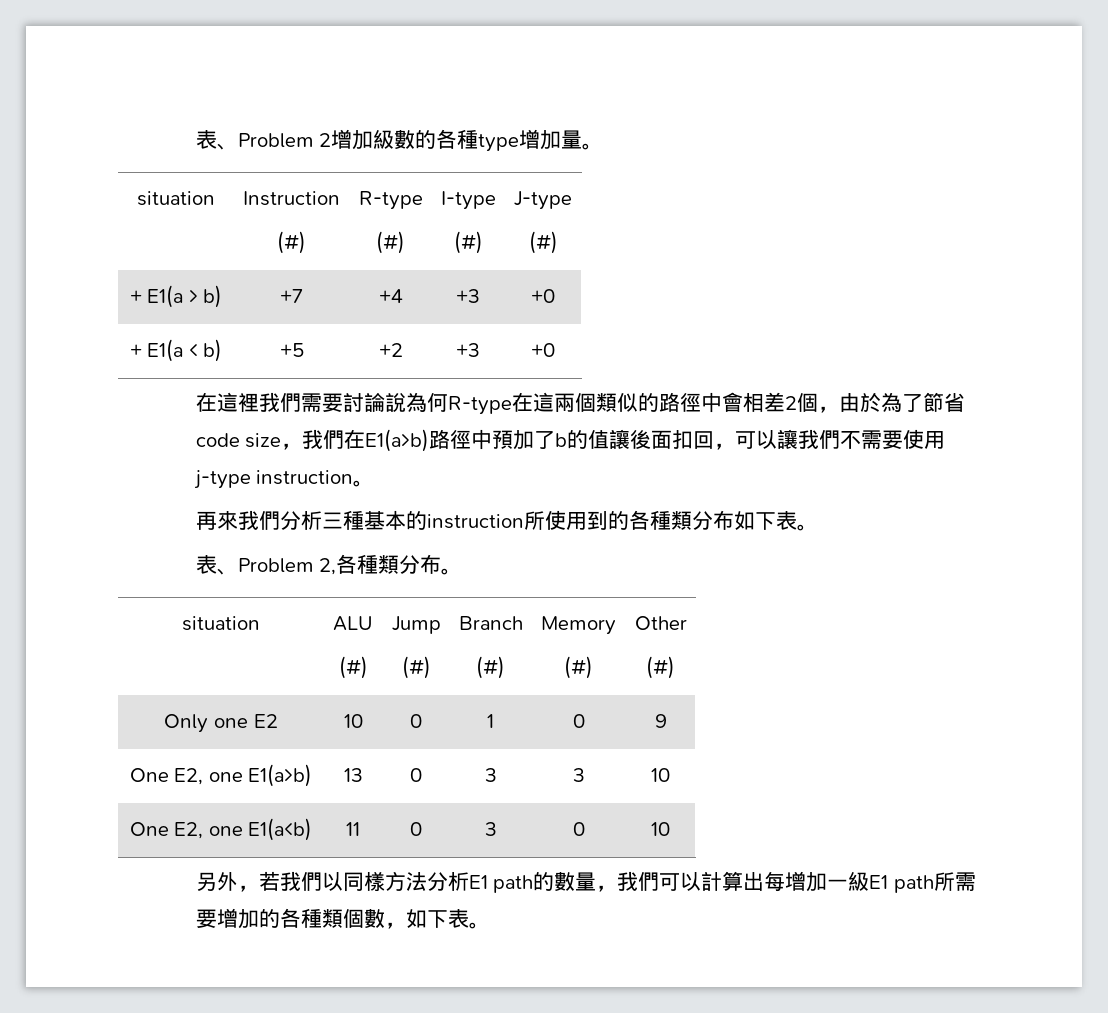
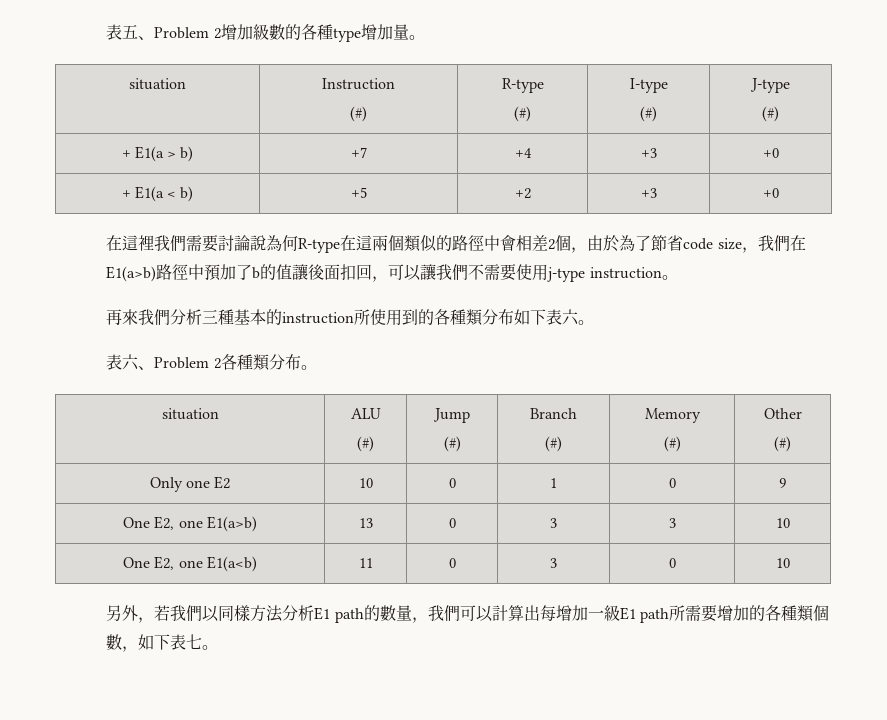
[195,130,217,149] 表 -> [106,24,139,40] 表五
(797, 520) none -> [562,309,580,325] 六
[216,558,337,575] 、Problem 2, -> [122,354,221,370] 六、Problem 2
(469, 918) none -> [186,634,203,649] 七

